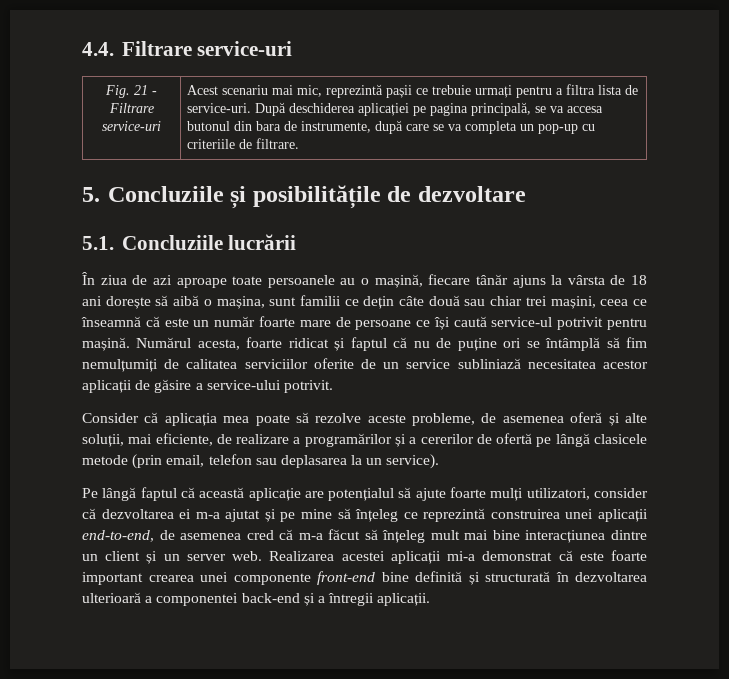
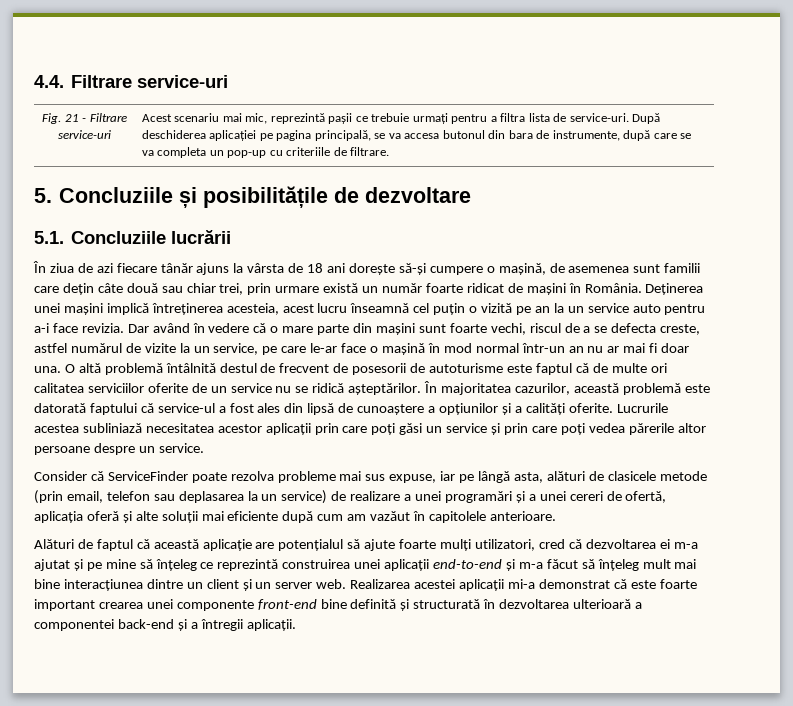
[176,274,423,288] aproape toate persoanele au o mașină, -> (113, 268) none
[155,295,265,309] să aibă o mașina, -> [398,263,630,275] să-și cumpere o mașină, de asemenea
[344,299,359,306] ce -> [34,286,59,293] care
[525,296,647,309] [81,316,647,330] [82,337,648,351] [82,359,180,372] trei mașini, ceea ce înseamnă că este un număr foarte mare de persoane ce își caută service-ul potrivit pentru mașină. Numărul acesta, foarte ridicat și faptul că nu de puține ori se întâmplă să fim nemulțumiți de -> [219,283,704,295] [34,303,706,315] [34,323,701,335] [34,343,690,355] [34,363,667,375] trei, prin urmare există un număr foarte ridicat de mașini în România. Deținerea unei mașini implică întreținerea acesteia, acest lucru înseamnă cel puțin o vizită pe an la un service auto pentru a-i face revizia. Dar având în vedere că o mare parte din mașini sunt foarte vechi, riscul de a se defecta creste, astfel numărul de vizite la un service, pe care le-ar face o mașină în mod normal într-un an nu ar mai fi doar una. O altă problemă întâlnită destul de frecvent de posesorii de autoturisme este faptul că de multe ori
[457,358,648,369] [82,379,333,393] [82,412,647,426] [82,433,590,447] subliniază necesitatea acestor aplicații de găsire a service-ului potrivit. // Consider că aplicația mea poate să rezolve aceste probleme, de asemenea oferă și alte soluții, mai eficiente, de realizare a programărilor și a cererilor de ofertă pe lângă -> [275,381,710,395] [34,403,668,415] [34,423,706,435] [34,443,204,455] [34,471,604,483] nu se ridică așteptărilor. În majoritatea cazurilor, această problemă este datorată faptului că service-ul a fost ales din lipsă de cunoaștere a opțiunilor și a calități oferite. Lucrurile acestea subliniază necesitatea acestor aplicații prin care poți găsi un service și prin care poți vedea părerile altor persoane despre un service. // Consider că ServiceFinder poate rezolva probleme mai sus expuse, iar pe lângă asta, alături de
[386,454,440,469] [82,487,137,501] service). // Pe lângă -> [281,490,667,504] [34,511,556,523] [34,539,93,549] service) de realizare a unei programări și a unei cereri de ofertă, aplicația oferă și alte soluții mai eficiente după cum am vazăut în capitolele anterioare. // Alături de
[594,488,649,498] consider -> [538,539,565,549] cred
[82,529,294,542] end-to-end, de asemenea cred că -> [433,559,515,571] end-to-end și

